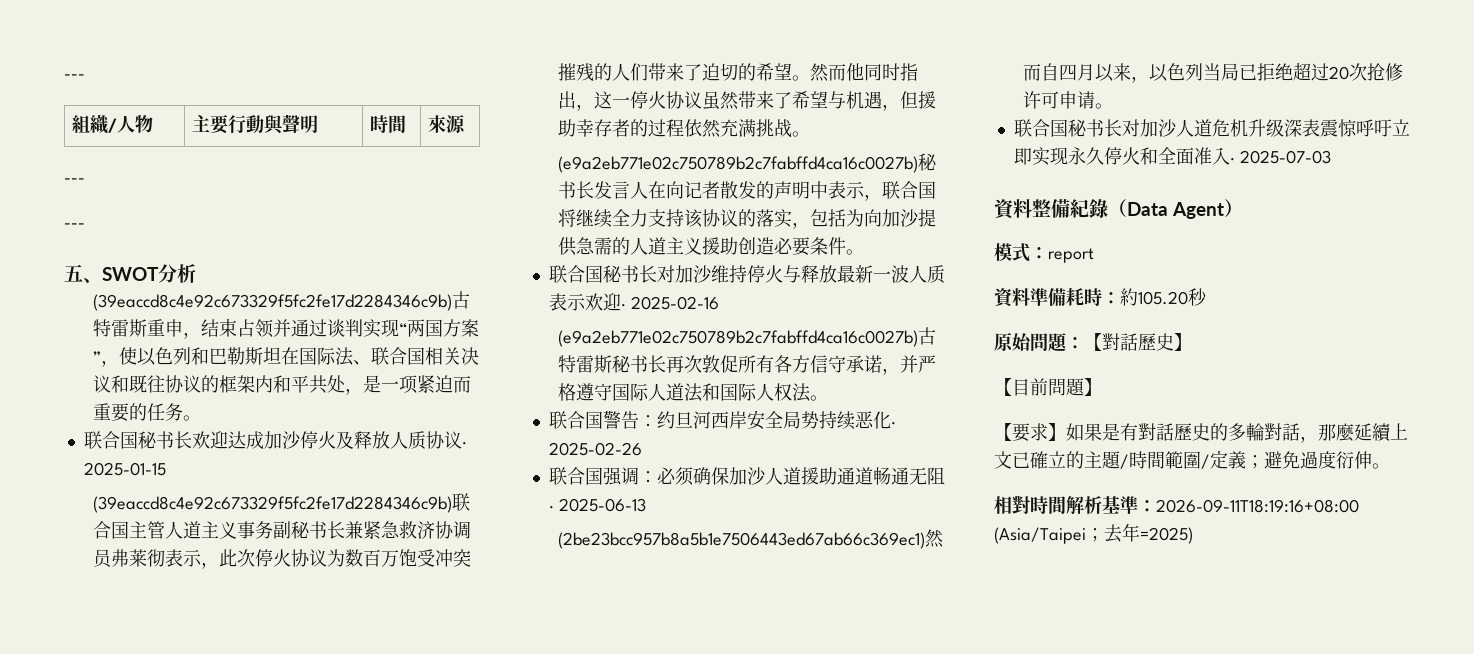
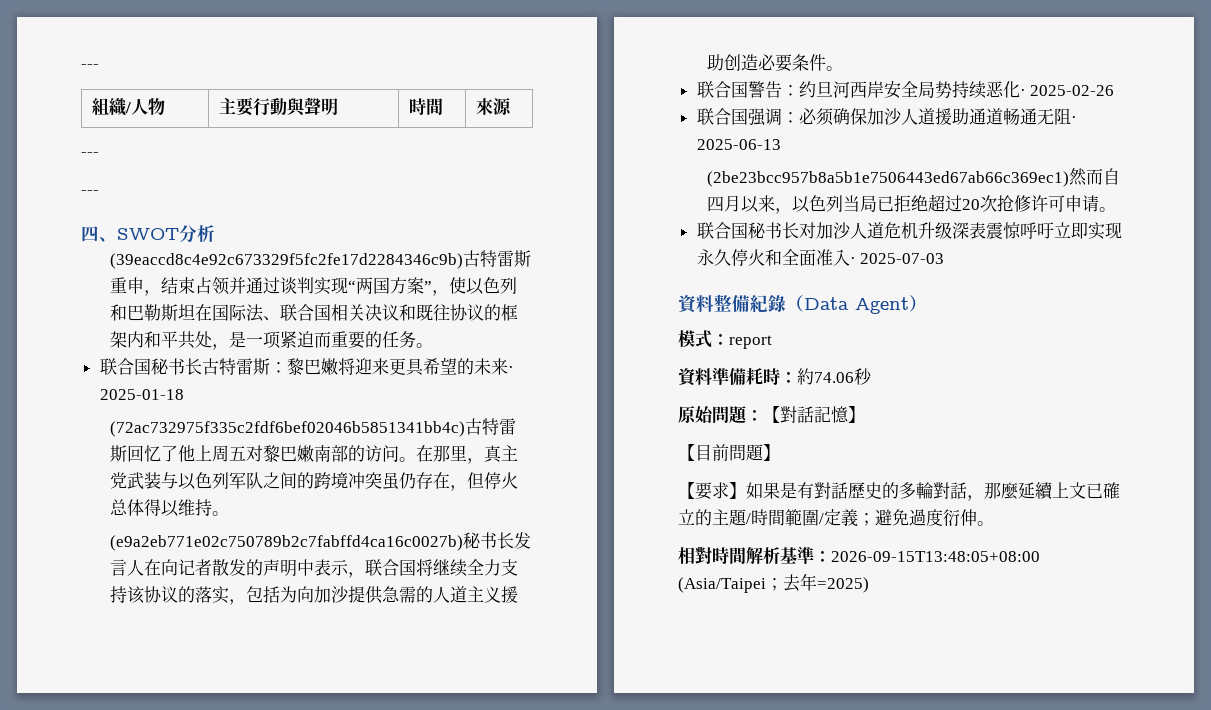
[64,264,83,282] 五 -> [81,226,99,242] 四
[191,431,467,450] [83,462,166,476] [92,493,470,513] [92,521,471,539] [92,549,471,569] [557,63,918,82] [557,91,936,111] [557,119,792,138] 欢迎达成加沙停火及释放人质协议· 2025-01-15 // (39eaccd8c4e92c673329f5fc2fe17d2284346c9b)联合国主管人道主义事务副秘书长兼紧急救济协调员弗莱彻表示，此次停火协议为数百万饱受冲突摧残的人们带来了迫切的希望。然而他同时指出，这一停火协议虽然带来了希望与机遇，但援助幸存者的过程依然充满挑战 -> [201,357,514,376] [99,389,184,400] [110,418,517,437] [110,445,519,464] [110,472,519,491] [110,499,213,517] 古特雷斯：黎巴嫩将迎来更具希望的未来· 2025-01-18 // (72ac732975f335c2fdf6bef02046b5851341bb4c)古特雷斯回忆了他上周五对黎巴嫩南部的访问。在那里，真主党武装与以色列军队之间的跨境冲突虽仍存在，但停火总体得以维持
[548,265,945,284] [548,293,719,311] [557,327,936,347] [557,355,936,375] [557,383,828,402] // 联合国秘书长对加沙维持停火与释放最新一波人质表示欢迎· 2025-02-16 // (e9a2eb771e02c750789b2c7fabffd4ca16c0027b)古特雷斯秘书长再次敦促所有各方信守承诺，并严格遵守国际人道法和国际人权法。 -> (844, 68) none
[1138,291,1188,305] 105.20 -> [814,372,854,383] 74.06
[1138,333,1174,351] 歷史 -> [814,406,849,423] 記憶
[1156,499,1359,513] 2026-09-11T18:19:16+08:00 -> [831,551,1040,562] 2026-09-15T13:48:05+08:00

